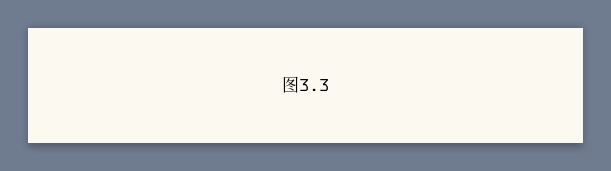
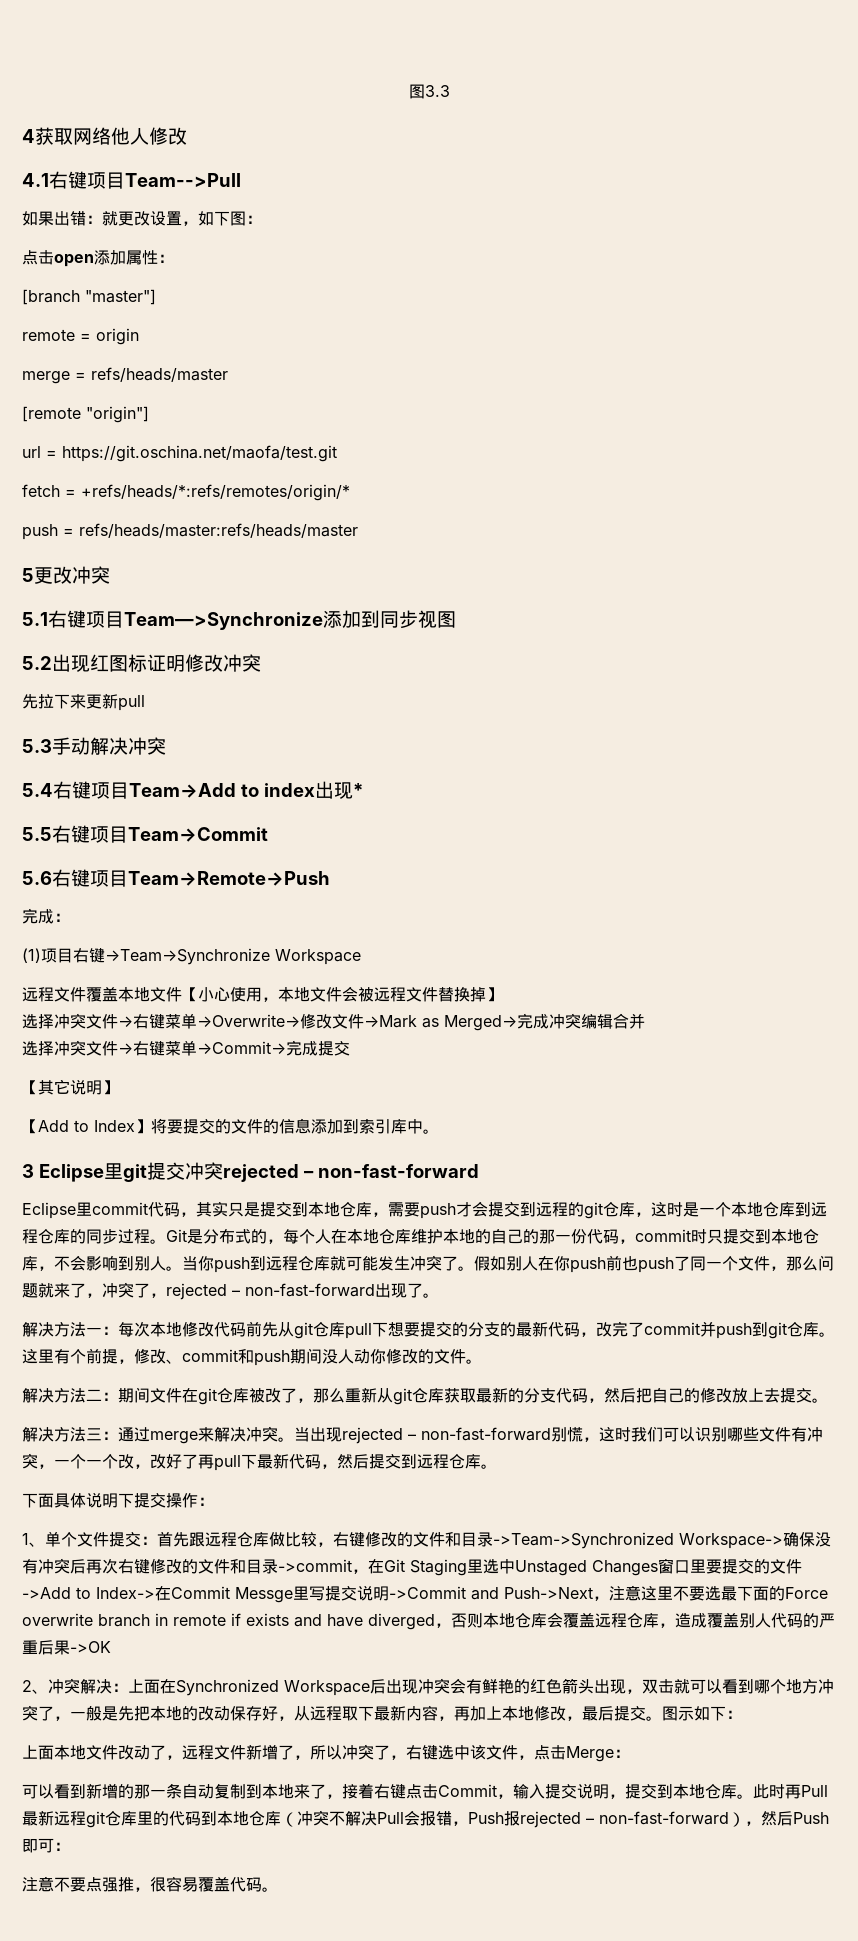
(329, 85) none -> [22,127,187,145] [22,171,241,189] [22,211,262,226] [22,250,174,267] [22,289,156,305] [22,328,139,345] [22,367,228,384] [22,406,149,423] [22,445,337,462] [22,484,350,501] [22,523,358,540] [22,566,110,584] [22,610,456,630] [22,654,261,672] [22,693,145,711] [22,737,166,755] [22,781,363,799] [22,825,268,843] [22,869,330,887] [22,908,70,924] [22,948,361,965] [22,986,502,1002] [22,1013,645,1031] [22,1040,350,1056] [22,1079,118,1095] [22,1118,439,1134] [22,1162,479,1182] [22,1201,827,1219] [22,1228,819,1244] [22,1255,834,1273] [22,1282,439,1300] [22,1321,835,1339] [22,1348,482,1366] [22,1387,828,1405] [22,1426,823,1444] [22,1453,497,1471] [22,1492,214,1508] [22,1531,831,1549] [22,1558,802,1576] [22,1585,828,1603] [22,1612,835,1630] [22,1640,111,1655] [22,1678,834,1696] [22,1705,742,1721] [22,1744,630,1762] [22,1783,828,1799] [22,1810,829,1828] [22,1838,70,1853] [22,1876,278,1892] // 4获取网络他人修改 // 4.1右键项目Team-->Pull // 如果出错：就更改设置，如下图： // 点击open添加属性： // [branch "master"] // remote = origin // merge = refs/heads/master // [remote "origin"] // url = https://git.oschina.net/maofa/test.git // fetch = +refs/heads/*:refs/remotes/origin/* // push = refs/heads/master:refs/heads/master // 5更改冲突 // 5.1右键项目Team—>Synchronize添加到同步视图 // 5.2出现红图标证明修改冲突 // 先拉下来更新pull // 5.3手动解决冲突 // 5.4右键项目Team→Add to index出现* // 5.5右键项目Team→Commit // 5.6右键项目Team→Remote→Push // 完成： // (1)项目右键→Team→Synchronize Workspace // 远程文件覆盖本地文件【小心使用，本地文件会被远程文件替换掉】 // 选择冲突文件→右键菜单→Overwrite→修改文件→Mark as Merged→完成冲突编辑合并 // 选择冲突文件→右键菜单→Commit→完成提交 // 【其它说明】 // 【Add to Index】将要提交的文件的信息添加到索引库中。 // 3 Eclipse里git提交冲突rejected – non-fast-forward // Eclipse里commit代码，其实只是提交到本地仓库，需要push才会提交到远程的git仓库，这时是一个本地仓库到远程仓库的同步过程。Git是分布式的，每个人在本地仓库维护本地的自己的那一份代码，commit时只提交到本地仓库，不会影响到别人。当你push到远程仓库就可能发生冲突了。假如别人在你push前也push了同一个文件，那么问题就来了，冲突了，rejected – non-fast-forward出现了。 // 解决方法一：每次本地修改代码前先从git仓库pull下想要提交的分支的最新代码，改完了commit并push到git仓库。这里有个前提，修改、commit和push期间没人动你修改的文件。 // 解决方法二：期间文件在git仓库被改了，那么重新从git仓库获取最新的分支代码，然后把自己的修改放上去提交。 // 解决方法三：通过merge来解决冲突。当出现rejected – non-fast-forward别慌，这时我们可以识别哪些文件有冲突，一个一个改，改好了再pull下最新代码，然后提交到远程仓库。 // 下面具体说明下提交操作： // 1、单个文件提交：首先跟远程仓库做比较，右键修改的文件和目录->Team->Synchronized Workspace->确保没有冲突后再次右键修改的文件和目录->commit，在Git Staging里选中Unstaged Changes窗口里要提交的文件->Add to Index->在Commit Messge里写提交说明->Commit and Push->Next，注意这里不要选最下面的Force overwrite branch in remote if exists and have diverged，否则本地仓库会覆盖远程仓库，造成覆盖别人代码的严重后果->OK // 2、冲突解决：上面在Synchronized Workspace后出现冲突会有鲜艳的红色箭头出现，双击就可以看到哪个地方冲突了，一般是先把本地的改动保存好，从远程取下最新内容，再加上本地修改，最后提交。图示如下： // 上面本地文件改动了，远程文件新增了，所以冲突了，右键选中该文件，点击Merge： // 可以看到新增的那一条自动复制到本地来了，接着右键点击Commit，输入提交说明，提交到本地仓库。此时再Pull最新远程git仓库里的代码到本地仓库（冲突不解决Pull会报错，Push报rejected – non-fast-forward），然后Push即可： // 注意不要点强推，很容易覆盖代码。

